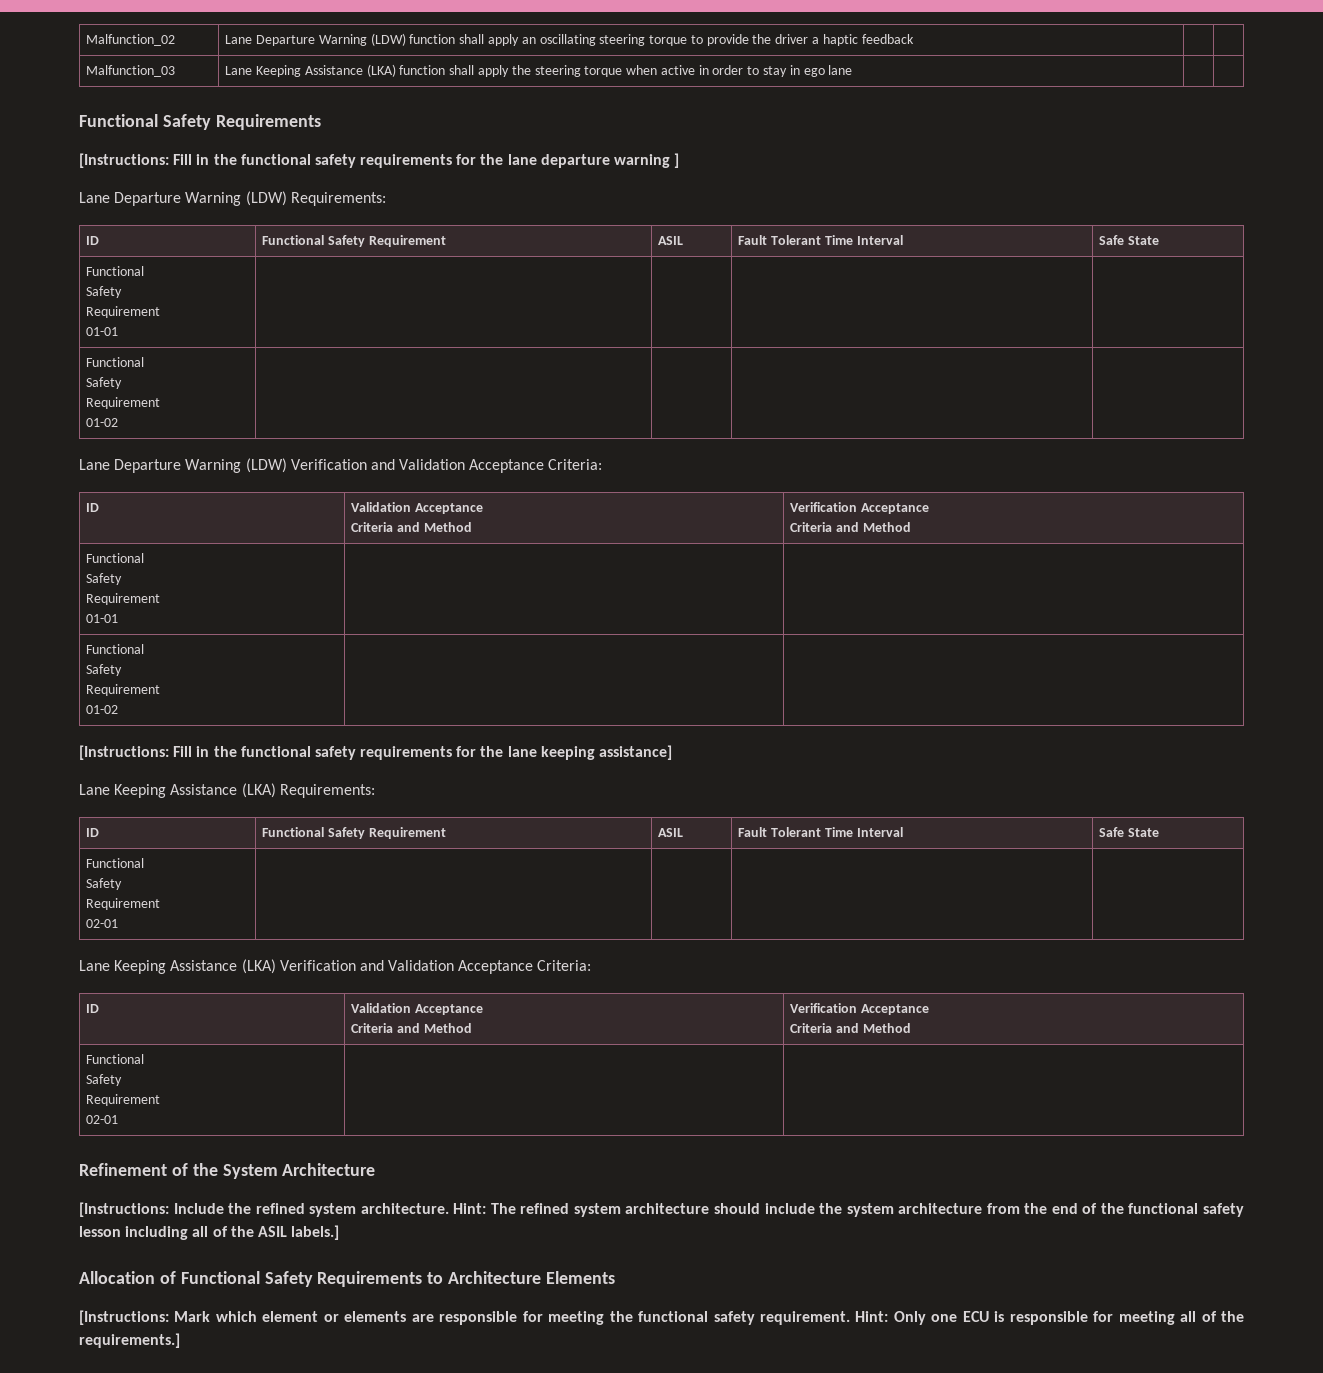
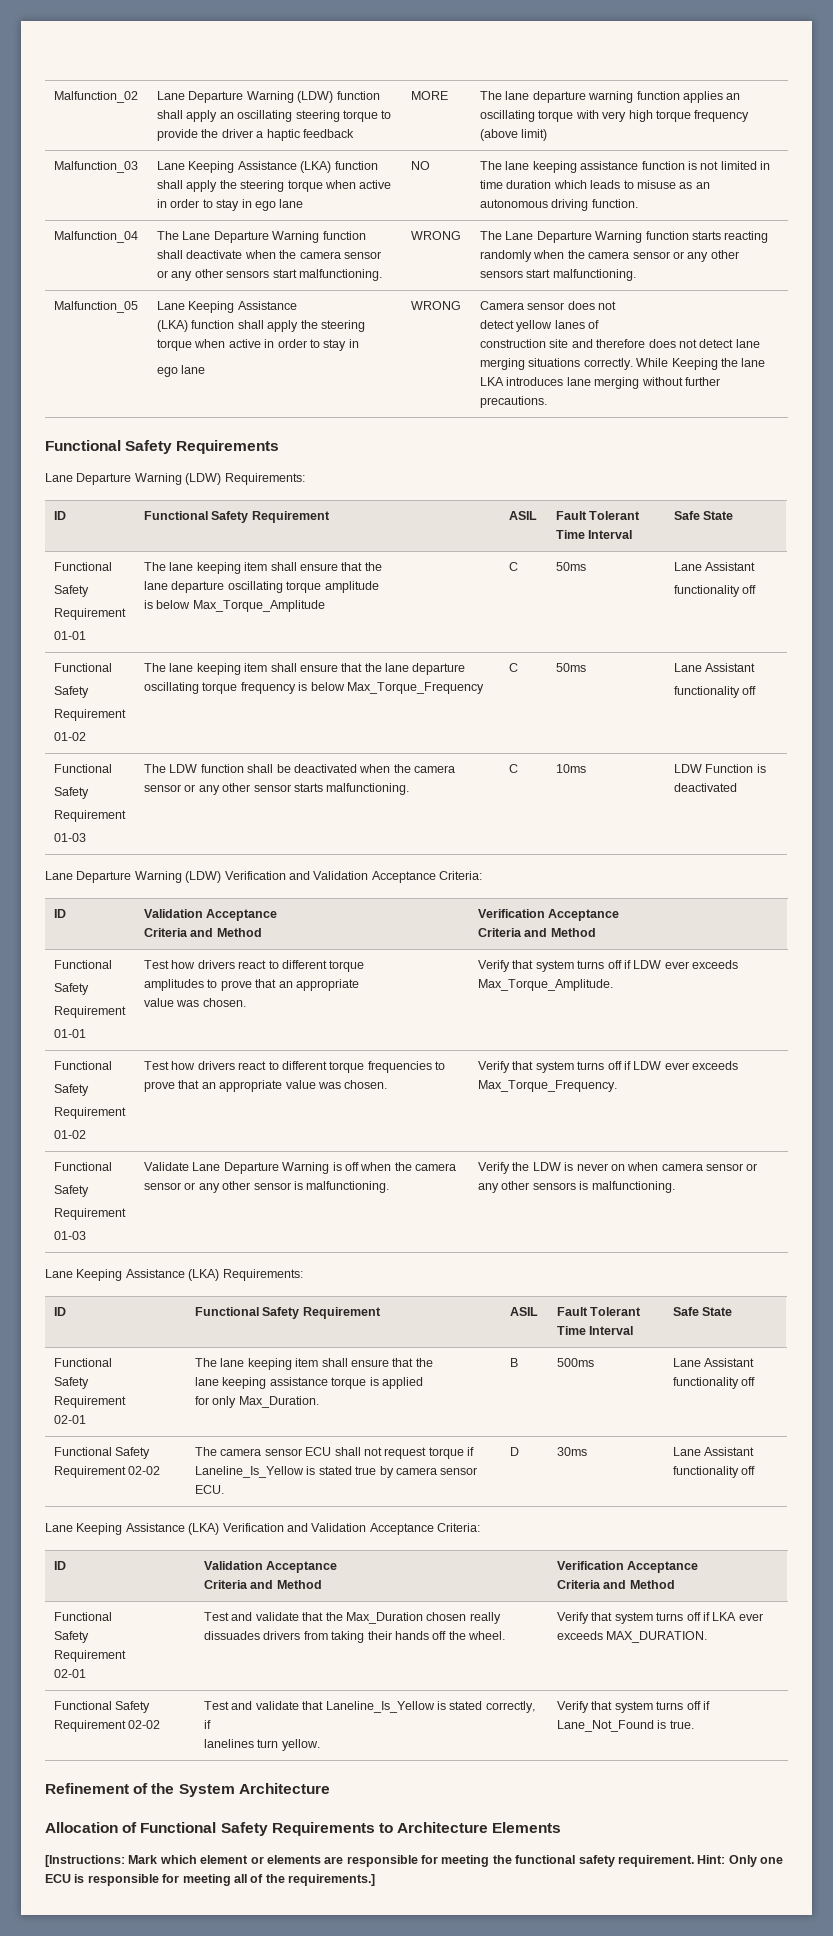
(914, 39) | -> [411,91,449,100] [480,91,741,103] [480,110,750,122] [480,129,548,141] MORE | The lane departure warning function applies an oscillating torque with very high torque frequency (above limit)
[79,114,321,130] [79,153,680,168] | // Functional Safety Requirements // [Instructions: Fill in the functional safety requirements for the lane departure warning ] -> [411,161,431,170] [480,161,771,173] [480,180,710,189] [480,199,638,211] [54,231,139,243] [157,231,366,243] [157,250,381,259] [157,269,382,281] [411,231,462,240] [480,231,769,243] [480,250,739,262] [480,269,636,281] [54,301,139,313] [157,301,297,313] [157,320,365,332] [157,339,359,351] [157,365,206,377] [411,301,462,310] [480,301,617,310] [480,320,600,332] [480,339,760,348] [480,358,766,370] [480,377,720,389] [480,396,548,408] [45,440,280,454] NO | The lane keeping assistance function is not limited in time duration which leads to misuse as an autonomous driving function. // Malfunction_04 | The Lane Departure Warning function shall deactivate when the camera sensor or any other sensors start malfunctioning. | WRONG | The Lane Departure Warning function starts reacting randomly when the camera sensor or any other sensors start malfunctioning. // Malfunction_05 | Lane Keeping Assistance // (LKA) function shall apply the steering torque when active in order to stay in // ego lane | WRONG | Camera sensor does not // detect yellow lanes of // construction site and therefore does not detect lane merging situations correctly. While Keeping the lane LKA introduces lane merging without further precautions. // Functional Safety Requirements
[86,357,145,367] [86,377,123,389] [86,397,161,409] [86,418,119,427] | | | // Functional // Safety // Requirement // 01-02 | | | | -> [144,562,382,574] [144,581,379,593] [144,600,325,612] [509,562,519,571] [556,562,587,571] [674,562,756,571] [674,585,757,597] [54,663,113,672] [54,686,90,698] [54,709,127,721] [54,732,87,741] [144,663,466,675] [144,682,484,694] [509,663,519,672] [556,663,587,672] [674,663,756,672] [674,686,757,698] [54,764,113,773] [54,787,90,799] [54,810,127,822] [54,833,87,842] [144,764,456,773] [144,783,410,795] [509,764,519,773] [556,764,587,773] [674,764,766,773] [674,783,738,792] The lane keeping item shall ensure that the // lane departure oscillating torque amplitude // is below Max_Torque_Amplitude | C | 50ms | Lane Assistant // functionality off // Functional // Safety // Requirement // 01-02 | The lane keeping item shall ensure that the lane departure oscillating torque frequency is below Max_Torque_Frequency | C | 50ms | Lane Assistant // functionality off // Functional // Safety // Requirement // 01-03 | The LDW function shall be deactivated when the camera sensor or any other sensor starts malfunctioning. | C | 10ms | LDW Function is deactivated
[86,644,145,654] [86,664,123,676] [86,684,161,696] [86,705,119,714] [79,745,673,760] | // Functional // Safety // Requirement // 01-02 | | // [Instructions: Fill in the functional safety requirements for the lane keeping assistance] -> [144,960,365,972] [144,979,359,991] [144,998,246,1007] [478,960,739,972] [478,979,614,991] [54,1061,113,1070] [54,1084,90,1096] [54,1107,127,1119] [54,1130,87,1139] [144,1061,446,1073] [144,1080,388,1092] [478,1061,739,1073] [478,1080,618,1092] [54,1162,113,1171] [54,1185,90,1197] [54,1208,127,1220] [54,1231,87,1240] [144,1162,457,1174] [144,1181,390,1193] [478,1162,758,1174] [478,1181,675,1193] Test how drivers react to different torque // amplitudes to prove that an appropriate // value was chosen. | Verify that system turns off if LDW ever exceeds Max_Torque_Amplitude. // Functional // Safety // Requirement // 01-02 | Test how drivers react to different torque frequencies to prove that an appropriate value was chosen. | Verify that system turns off if LDW ever exceeds Max_Torque_Frequency. // Functional // Safety // Requirement // 01-03 | Validate Lane Departure Warning is off when the camera sensor or any other sensor is malfunctioning. | Verify the LDW is never on when camera sensor or any other sensors is malfunctioning.
(119, 923) | | | -> [195,1358,433,1370] [195,1377,423,1389] [195,1396,319,1408] [510,1358,519,1367] [557,1358,595,1367] [673,1358,755,1367] [673,1377,756,1389] [54,1447,151,1459] [54,1466,161,1478] [195,1447,475,1459] [195,1466,478,1478] [195,1485,225,1494] [510,1447,520,1456] [557,1447,588,1456] [673,1447,755,1456] [673,1466,756,1478] The lane keeping item shall ensure that the // lane keeping assistance torque is applied // for only Max_Duration. | B | 500ms | Lane Assistant functionality off // Functional Safety Requirement 02-02 | The camera sensor ECU shall not request torque if Laneline_Is_Yellow is stated true by camera sensor ECU. | D | 30ms | Lane Assistant functionality off
(119, 1119) | -> [204,1612,501,1624] [204,1631,506,1643] [557,1612,763,1624] [557,1631,708,1643] [54,1701,151,1713] [54,1720,161,1732] [204,1701,535,1713] [204,1720,212,1729] [204,1739,320,1751] [557,1701,710,1713] [557,1720,694,1732] Test and validate that the Max_Duration chosen really dissuades drivers from taking their hands off the wheel. | Verify that system turns off if LKA ever exceeds MAX_DURATION. // Functional Safety Requirement 02-02 | Test and validate that Laneline_Is_Yellow is stated correctly, if // lanelines turn yellow. | Verify that system turns off if Lane_Not_Found is true.
[79,1202,1244,1217] [79,1225,340,1240] // [Instructions: Include the refined system architecture. Hint: The refined system architecture should include the system architecture from the end of the functional safety lesson including all of the ASIL labels.] -> (330, 1788) none

